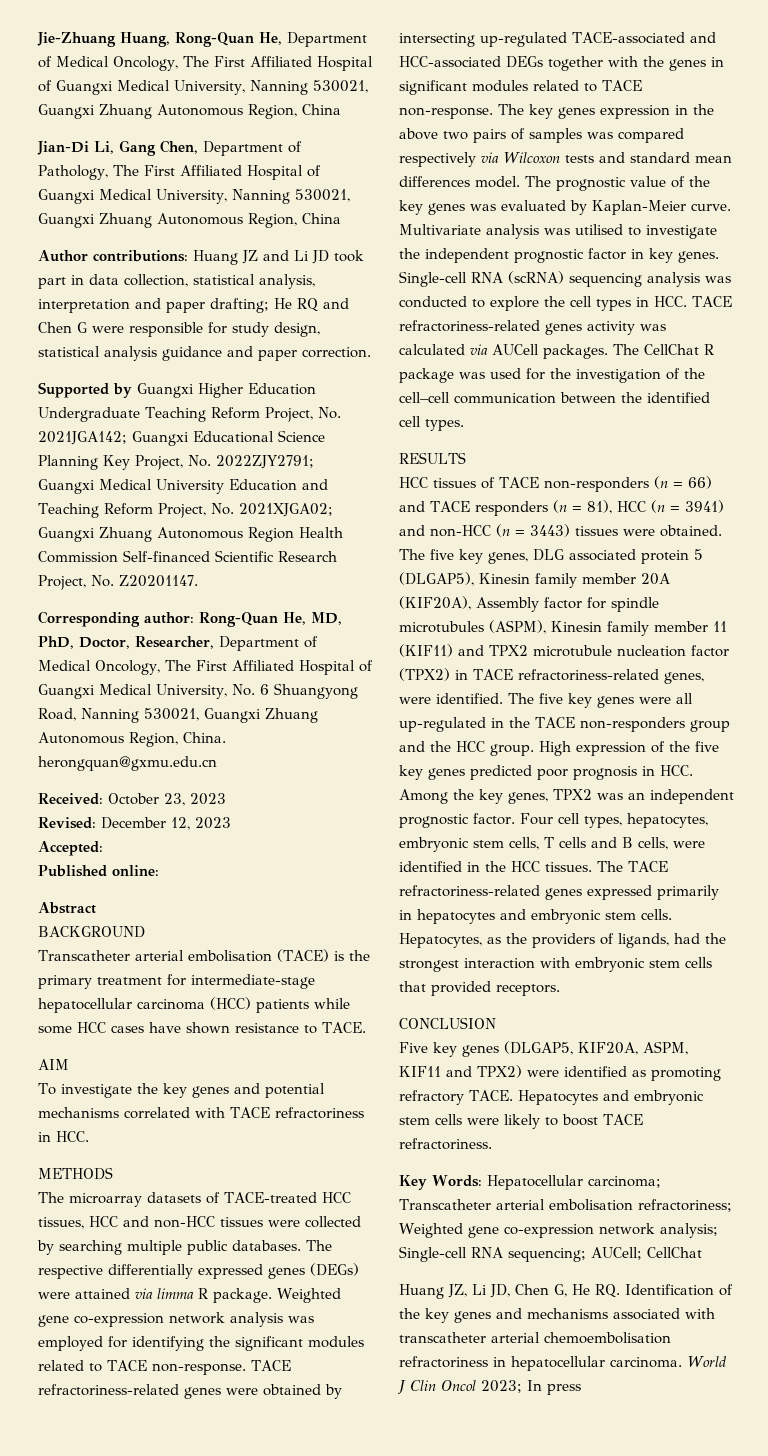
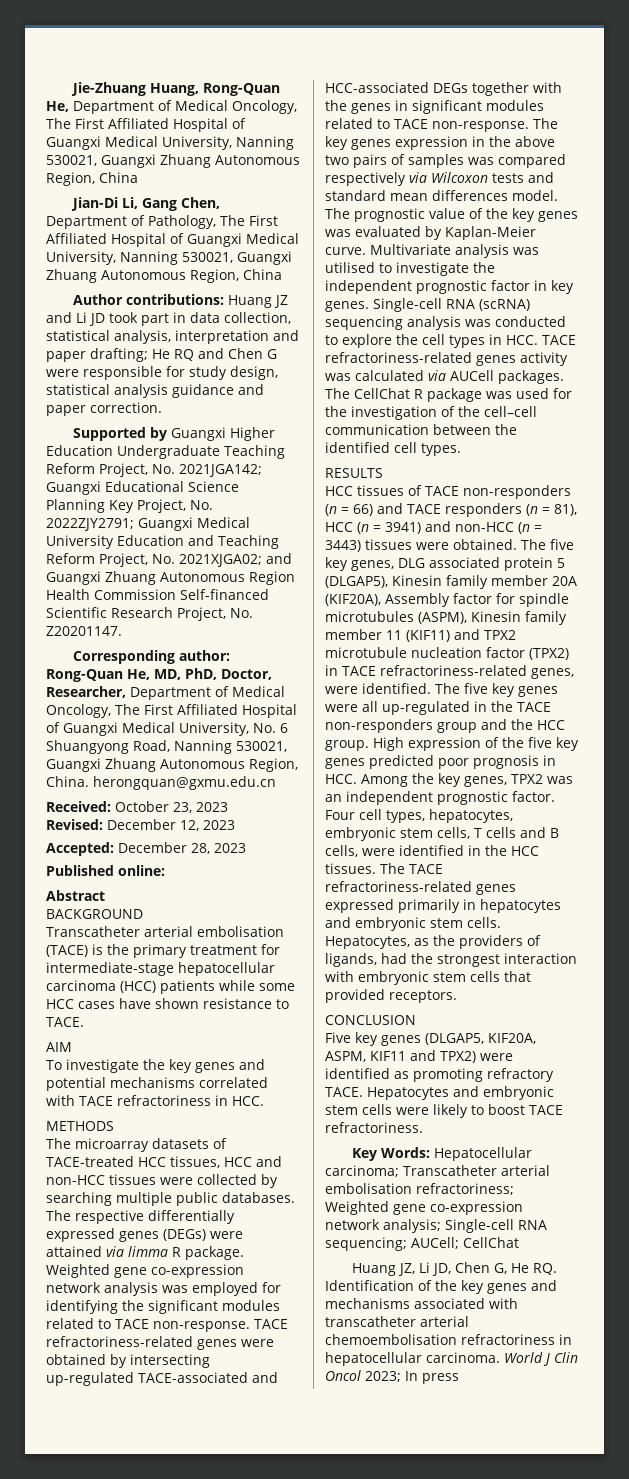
(333, 510) none -> [266,553,292,564] and
(103, 848) none -> [118,842,246,854] December 28, 2023

